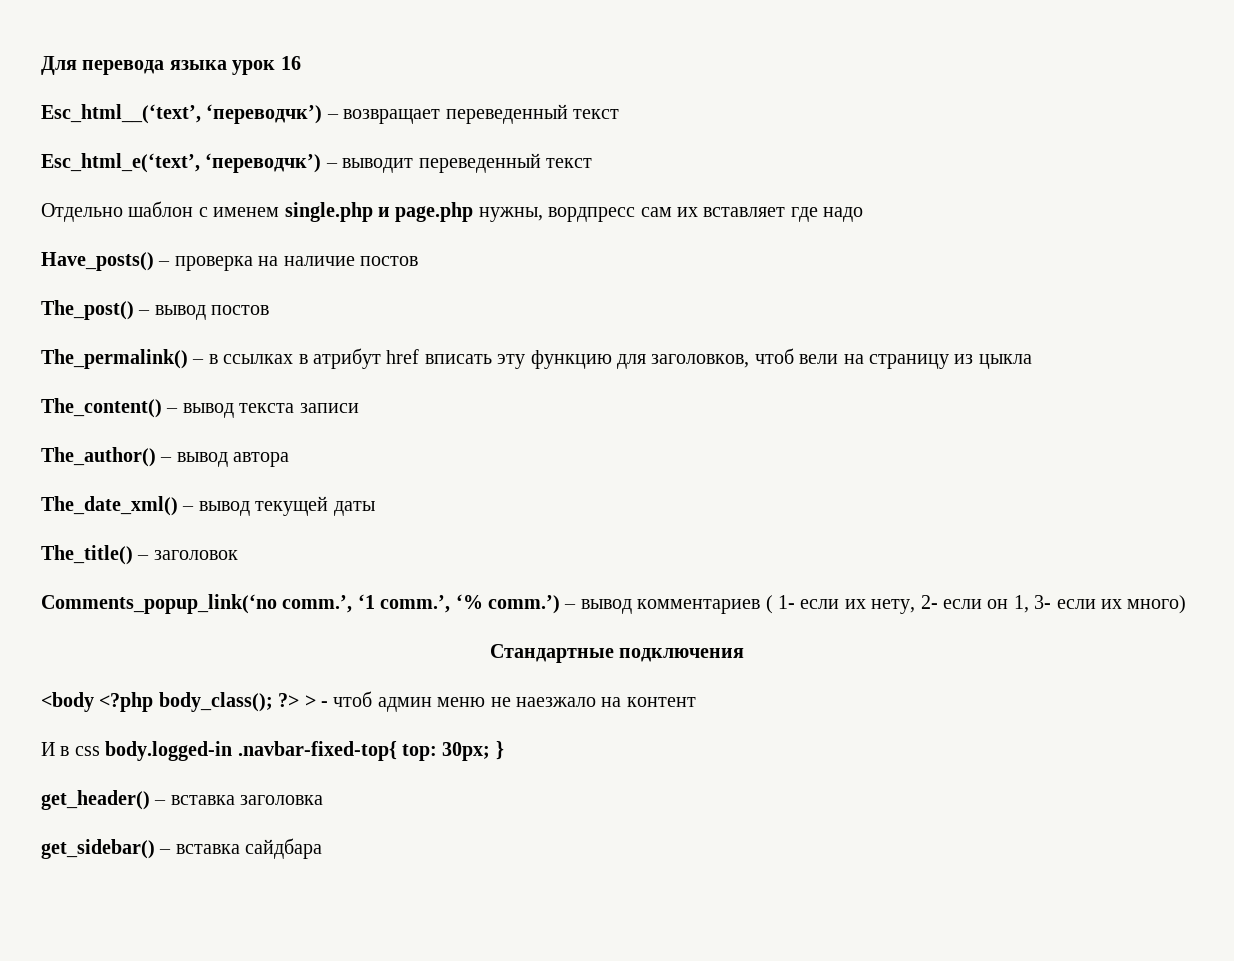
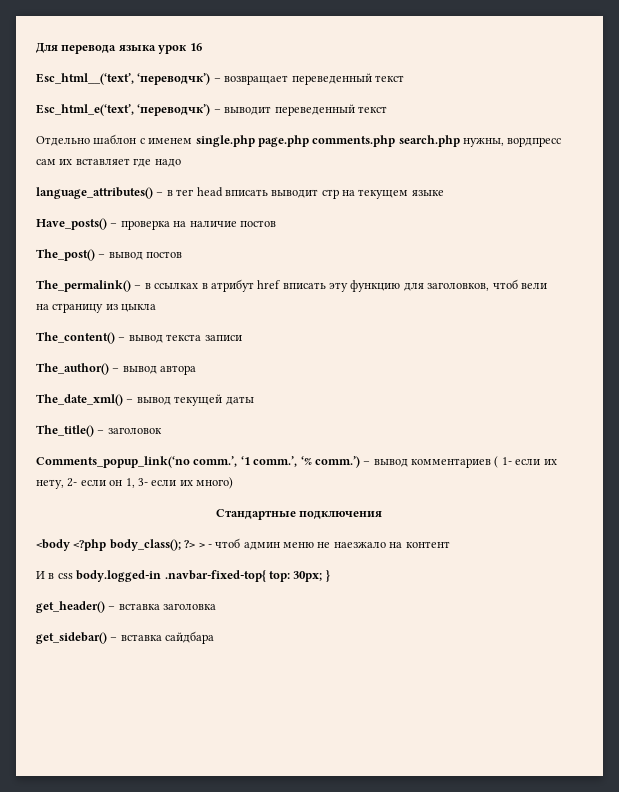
[378,202,474,222] и page.php -> [257,135,460,147] page.php comments.php search.php
(864, 214) none -> [36,187,444,199] // language_attributes() – в тег head вписать выводит стр на текущем языке

